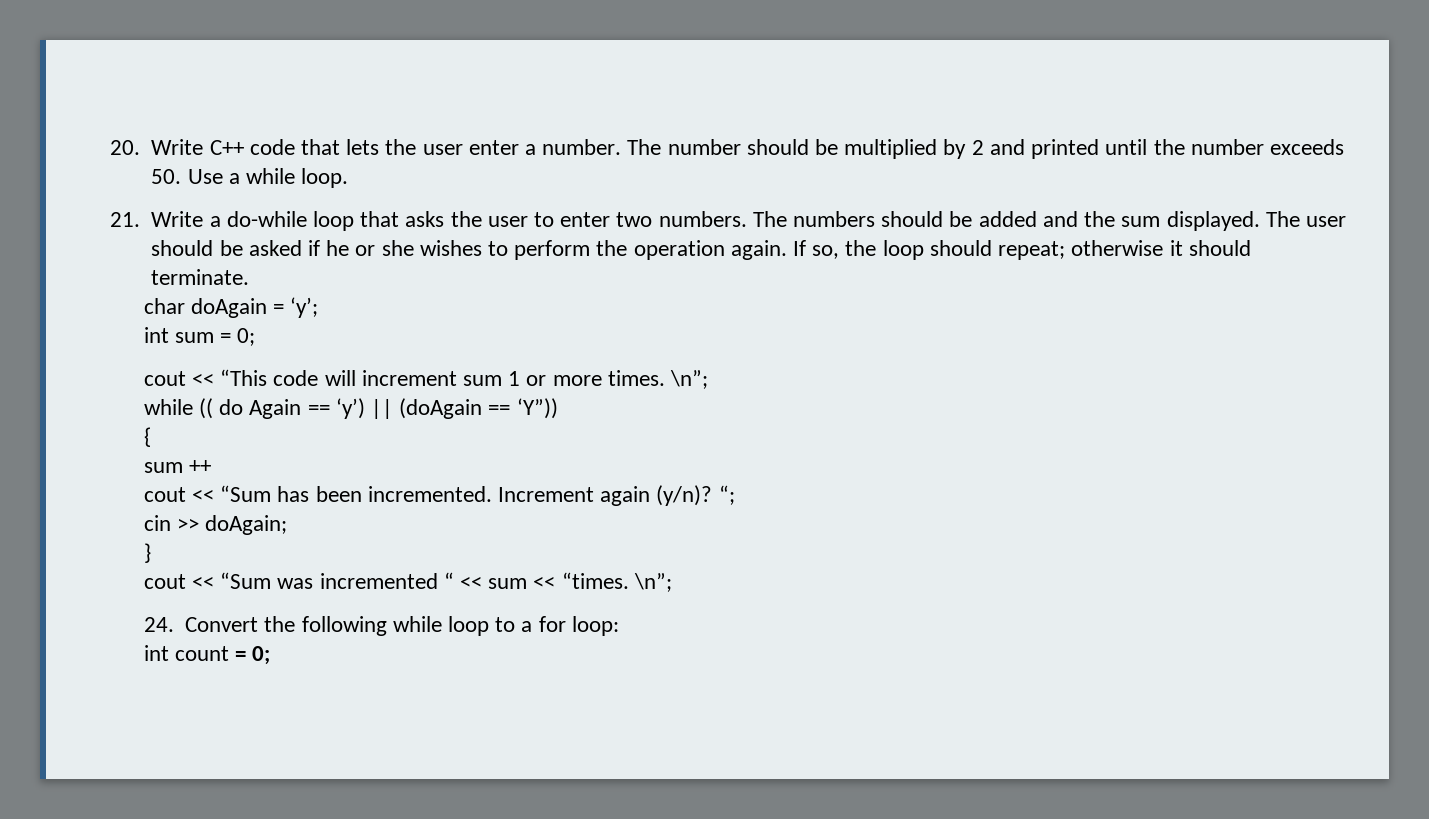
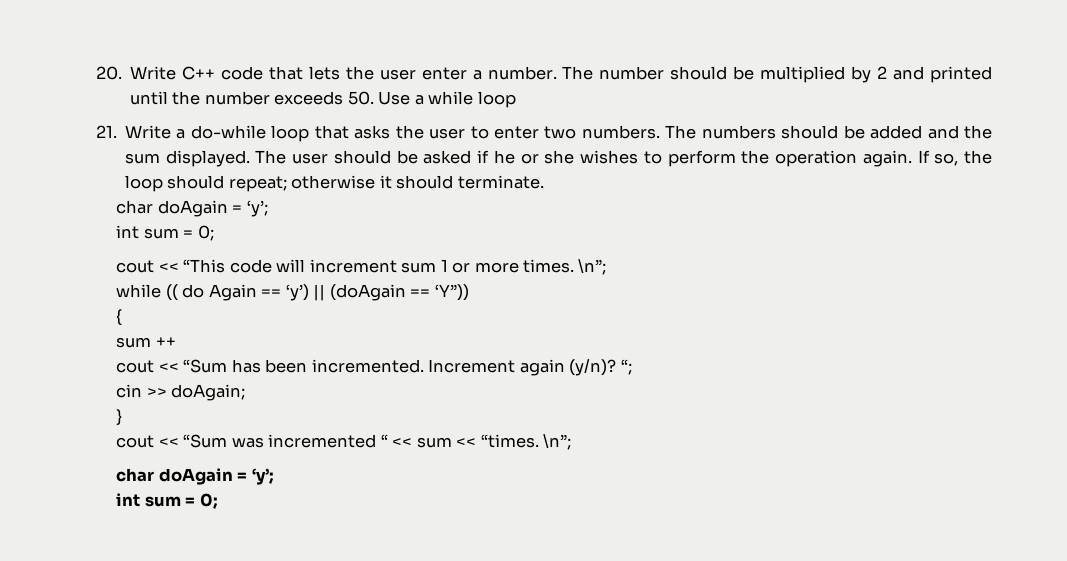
[301,168,349,188] loop. -> [477,91,516,108] loop
[143,616,619,636] [143,645,229,661] 24. Convert the following while loop to a for loop: // int count -> [116,468,274,485] [116,493,181,507] char doAgain = ‘y’; // int sum

